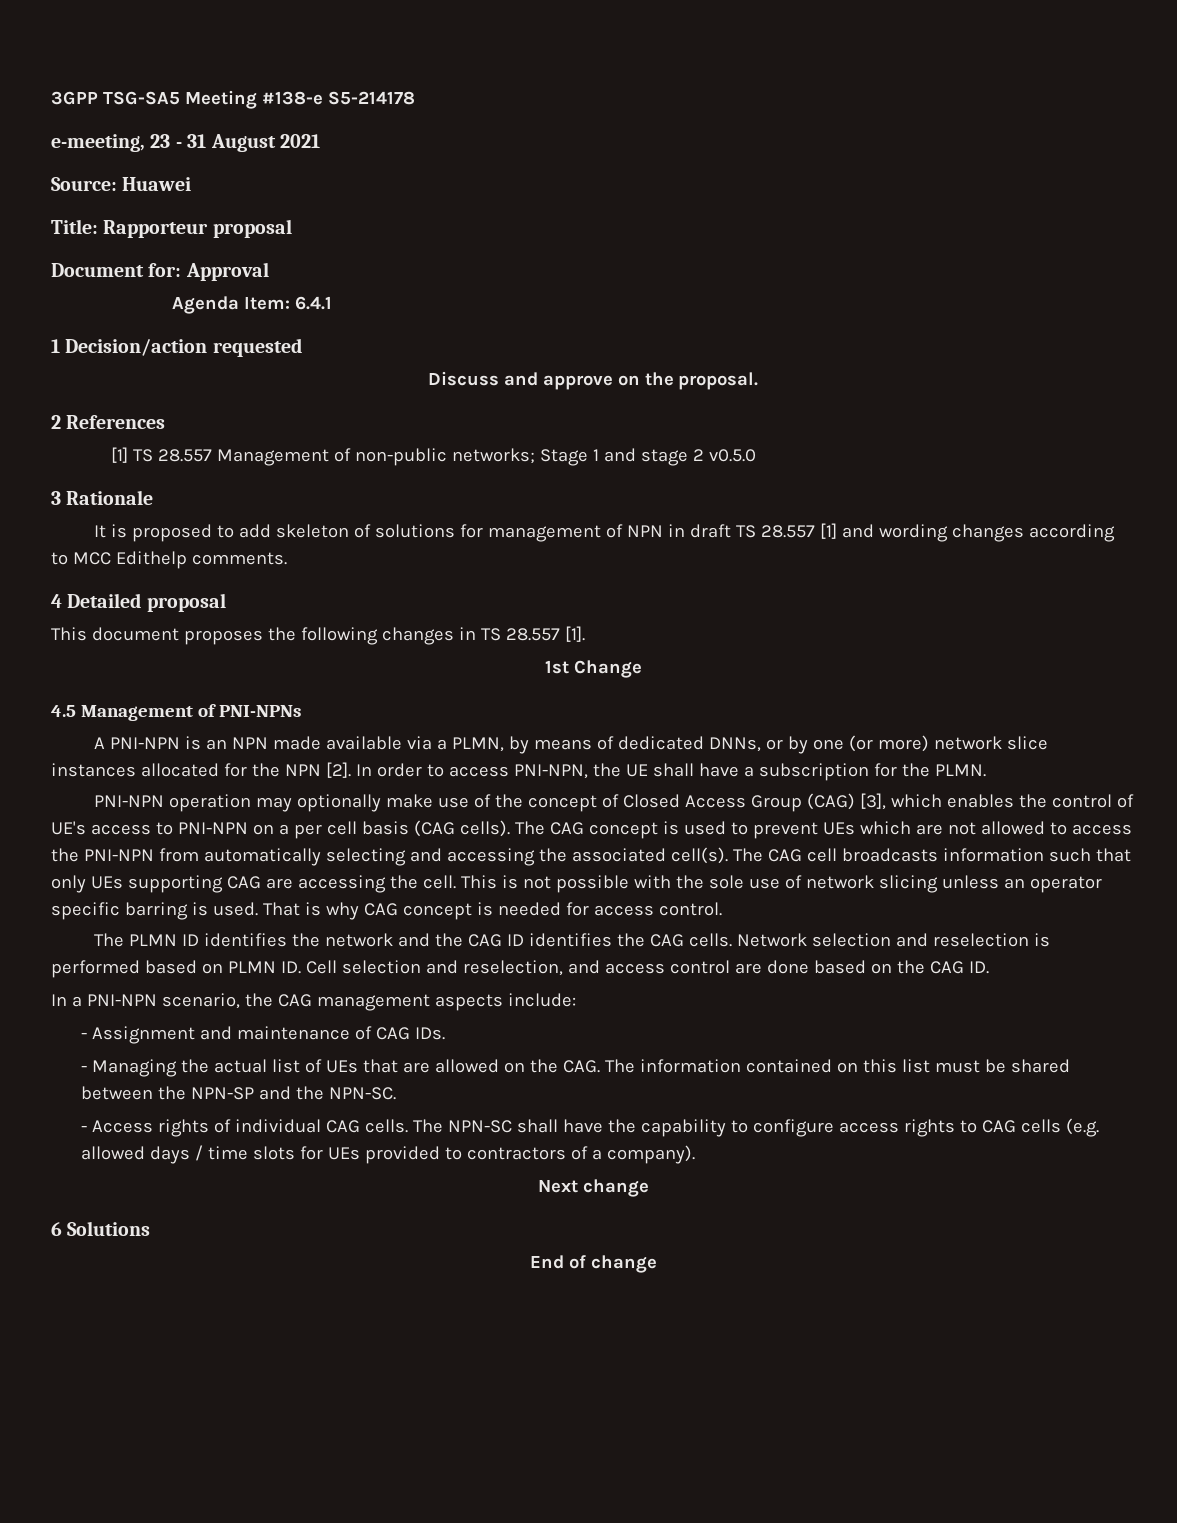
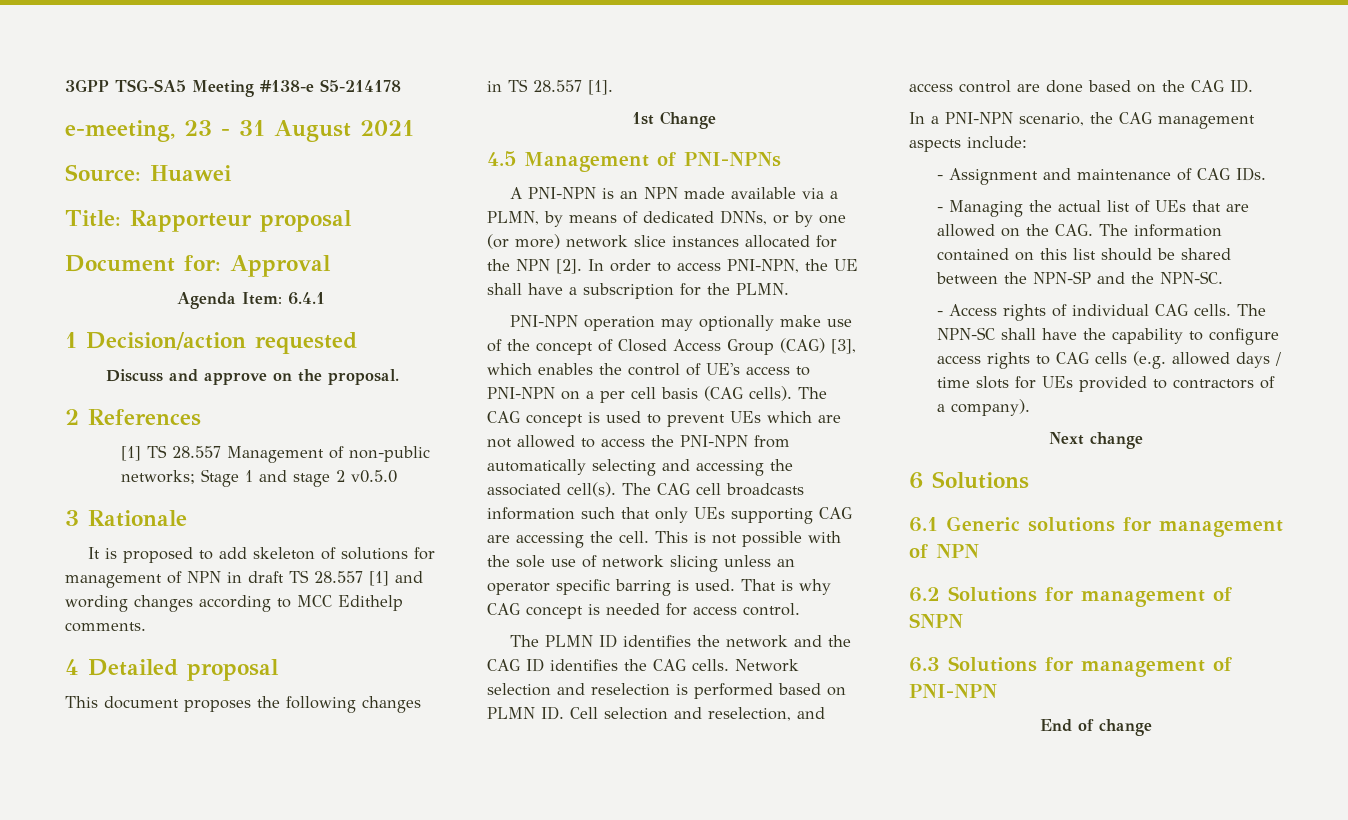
[935,1060,981,1073] must -> [1100,248,1152,261] should
(151, 1228) none -> [909,516,1283,537] [909,544,979,558] [909,586,1232,607] [909,613,963,628] [909,656,1232,677] [909,684,997,698] // 6.1 Generic solutions for management of NPN // 6.2 Solutions for management of SNPN // 6.3 Solutions for management of PNI-NPN

